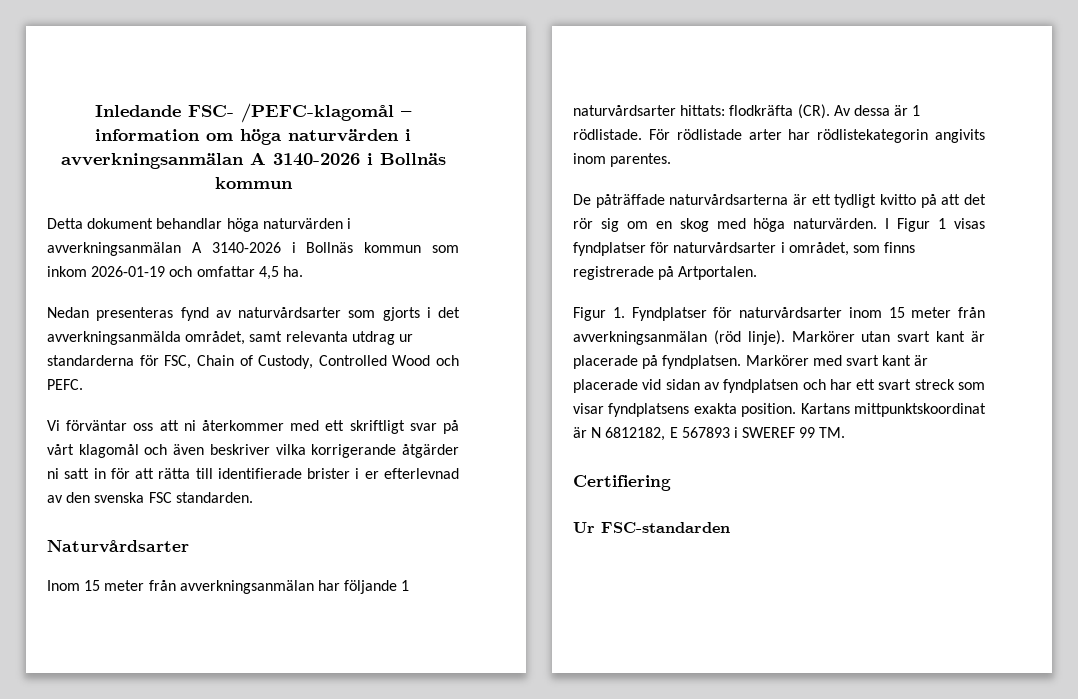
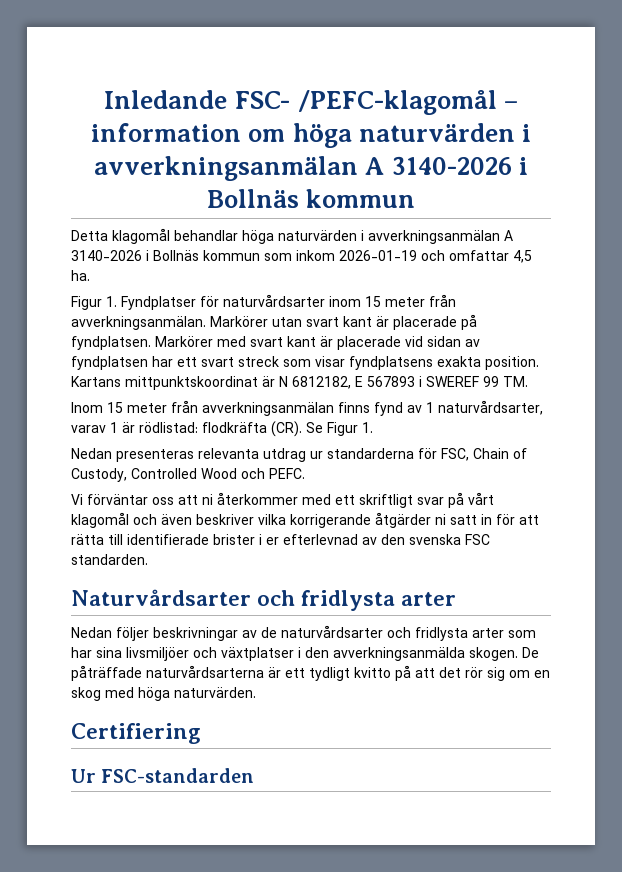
[87,218,154,229] dokument -> [112,228,170,244] klagomål
[47,307,460,321] [47,331,283,345] Nedan presenteras fynd av naturvårdsarter som gjorts i det avverkningsanmälda området, samt -> [71,294,456,310] [71,314,477,330] [71,336,480,350] [71,356,539,370] [71,376,528,390] [71,400,543,416] [71,421,373,437] [71,448,194,462] Figur 1. Fyndplatser för naturvårdsarter inom 15 meter från avverkningsanmälan. Markörer utan svart kant är placerade på fyndplatsen. Markörer med svart kant är placerade vid sidan av fyndplatsen har ett svart streck som visar fyndplatsens exakta position. Kartans mittpunktskoordinat är N 6812182, E 567893 i SWEREF 99 TM. // Inom 15 meter från avverkningsanmälan finns fynd av 1 naturvårdsarter, varav 1 är rödlistad: flodkräfta (CR). Se Figur 1. // Nedan presenteras
[47,580,410,594] [573,104,921,119] [573,129,985,143] [573,153,672,167] // Inom 15 meter från avverkningsanmälan har följande 1 naturvårdsarter hittats: flodkräfta (CR). Av dessa är 1 rödlistade. För rödlistade arter har rödlistekategorin angivits inom parentes. // -> [257,590,457,611] [71,625,536,641] [71,647,518,661] och fridlysta arter // Nedan följer beskrivningar av de naturvårdsarter och fridlysta arter som har sina livsmiljöer och växtplatser i den avverkningsanmälda skogen.
[885,218,986,232] [573,242,916,256] [573,266,758,280] [573,307,985,321] [573,330,985,345] [573,355,929,369] [573,379,985,393] [573,403,986,417] [573,427,846,441] I Figur 1 visas fyndplatser för naturvårdsarter i området, som finns registrerade på Artportalen. // Figur 1. Fyndplatser för naturvårdsarter inom 15 meter från avverkningsanmälan (röd linje). Markörer utan svart kant är placerade på fyndplatsen. Markörer med svart kant är placerade vid sidan av fyndplatsen och har ett svart streck som visar fyndplatsens exakta position. Kartans mittpunktskoordinat är N 6812182, E 567893 i SWEREF 99 TM. -> (256, 692) none

